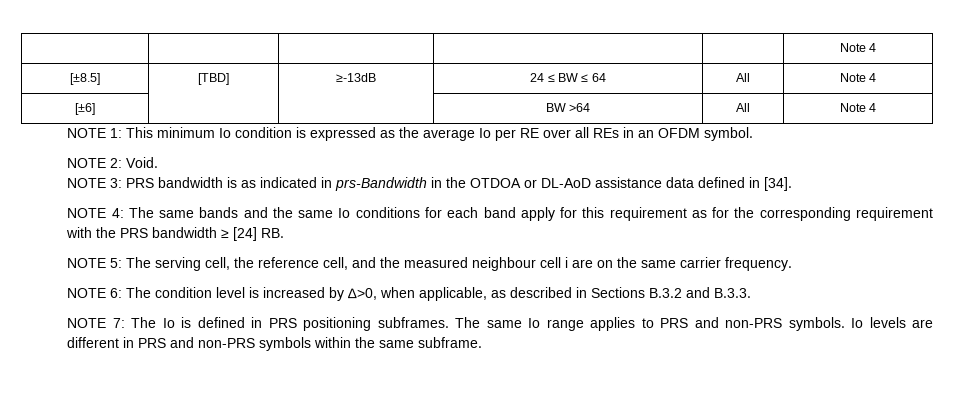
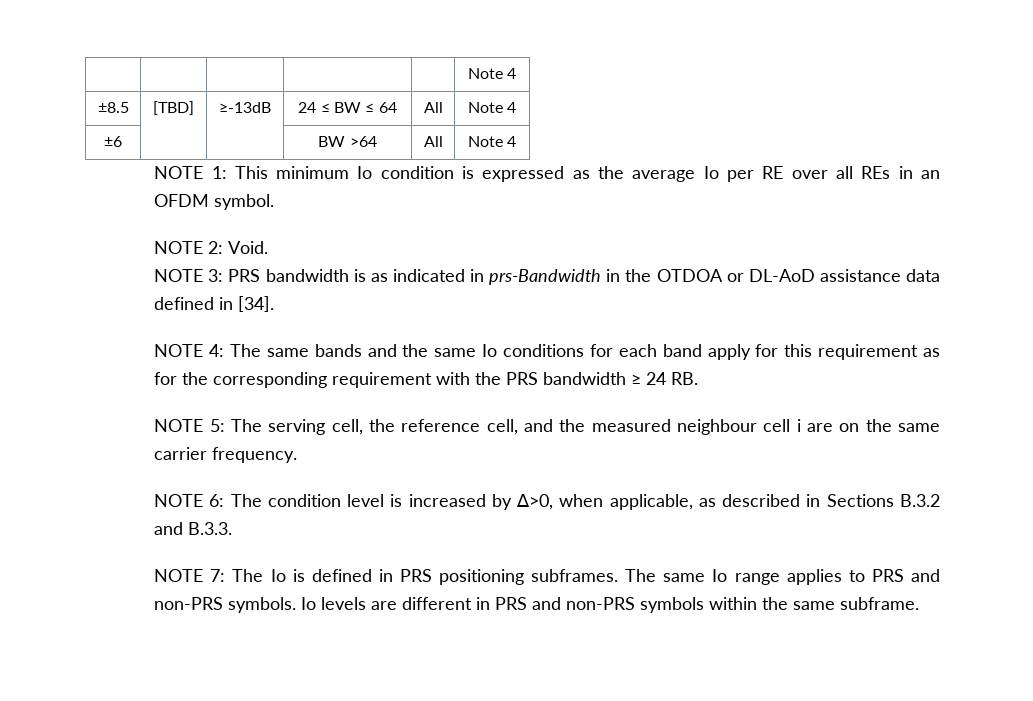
[839,43,877,52] [70,73,100,85] | | | | | Note 4 // [±8.5] -> [467,68,517,79] [97,102,129,113] | | | | | Note 4 // ±8.5
[75,103,95,115] [±6] -> [104,136,122,147] ±6
[233,227,258,241] [24] -> [646,372,667,385] 24

